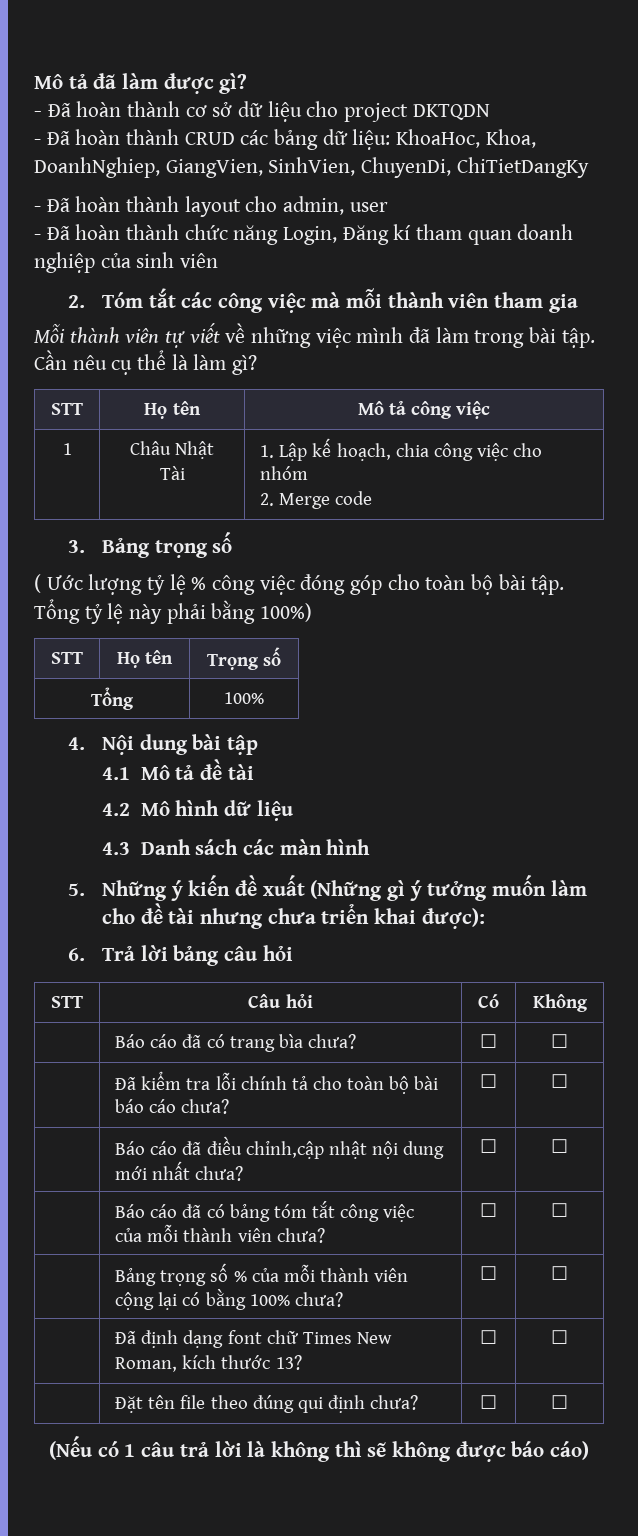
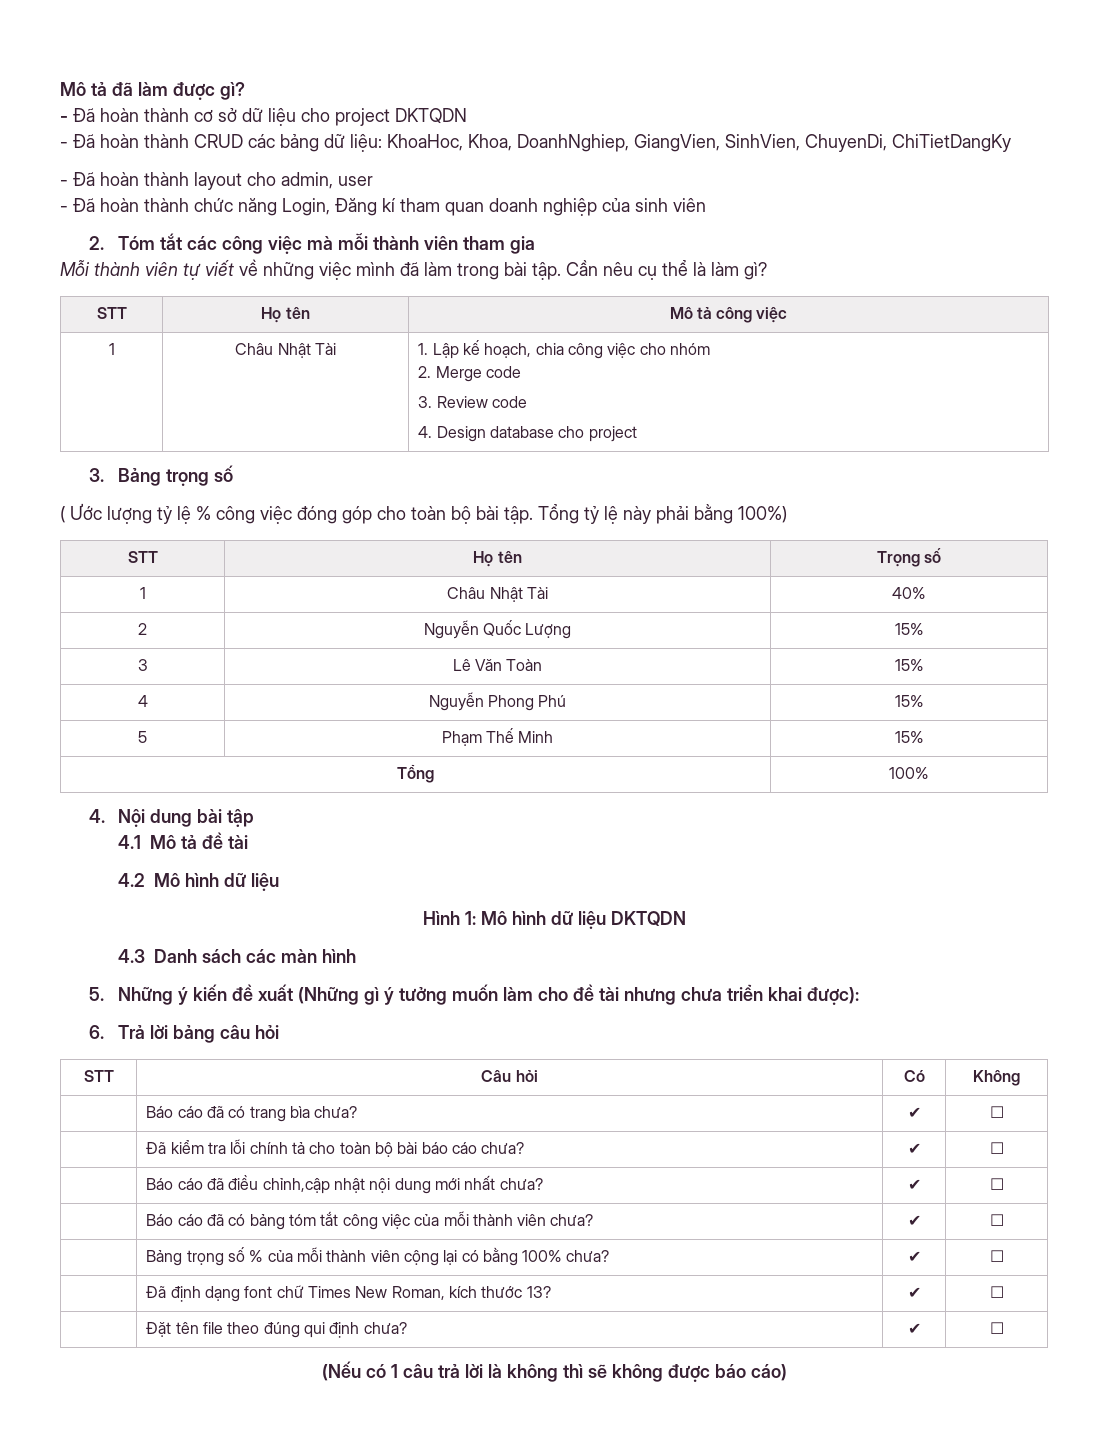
(373, 498) none -> [418,396,527,408] [418,426,637,442] // 3. Review code // 4. Design database cho project
(282, 656) none -> [139,587,146,599] [447,587,548,602] [892,587,926,599] [138,623,147,635] [423,620,572,639] [894,623,924,635] [137,659,148,671] [452,659,543,671] [894,659,924,671] [137,695,148,707] [428,692,567,711] [894,695,924,707] [138,731,147,743] [441,728,554,746] [894,731,924,743] // 1 | Châu Nhật Tài | 40% // 2 | Nguyễn Quốc Lượng | 15% // 3 | Lê Văn Toàn | 15% // 4 | Nguyễn Phong Phú | 15% // 5 | Phạm Thế Minh | 15%
(293, 810) none -> [423,911,686,929] // Hình 1: Mô hình dữ liệu DKTQDN
[480,1034,497,1048] ☐ -> [907,1107,921,1118] ✔
[480,1074,497,1088] ☐ -> [907,1143,921,1154] ✔
[480,1139,497,1153] ☐ -> [907,1179,921,1190] ✔
[480,1203,497,1217] ☐ -> [907,1215,921,1226] ✔
[480,1266,497,1280] ☐ -> [907,1251,921,1262] ✔
[480,1330,497,1344] ☐ -> [907,1287,921,1298] ✔
[480,1395,497,1409] ☐ -> [907,1323,921,1334] ✔

